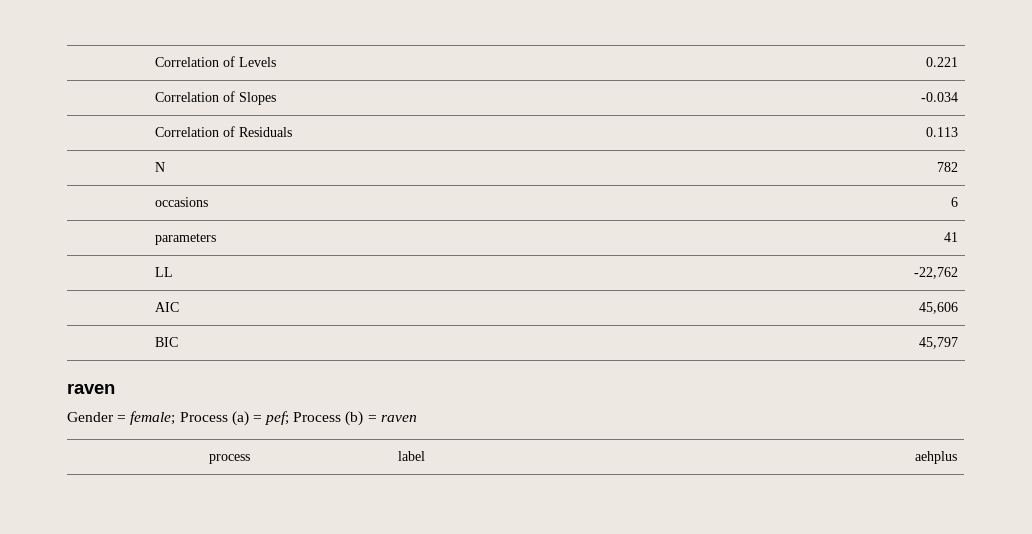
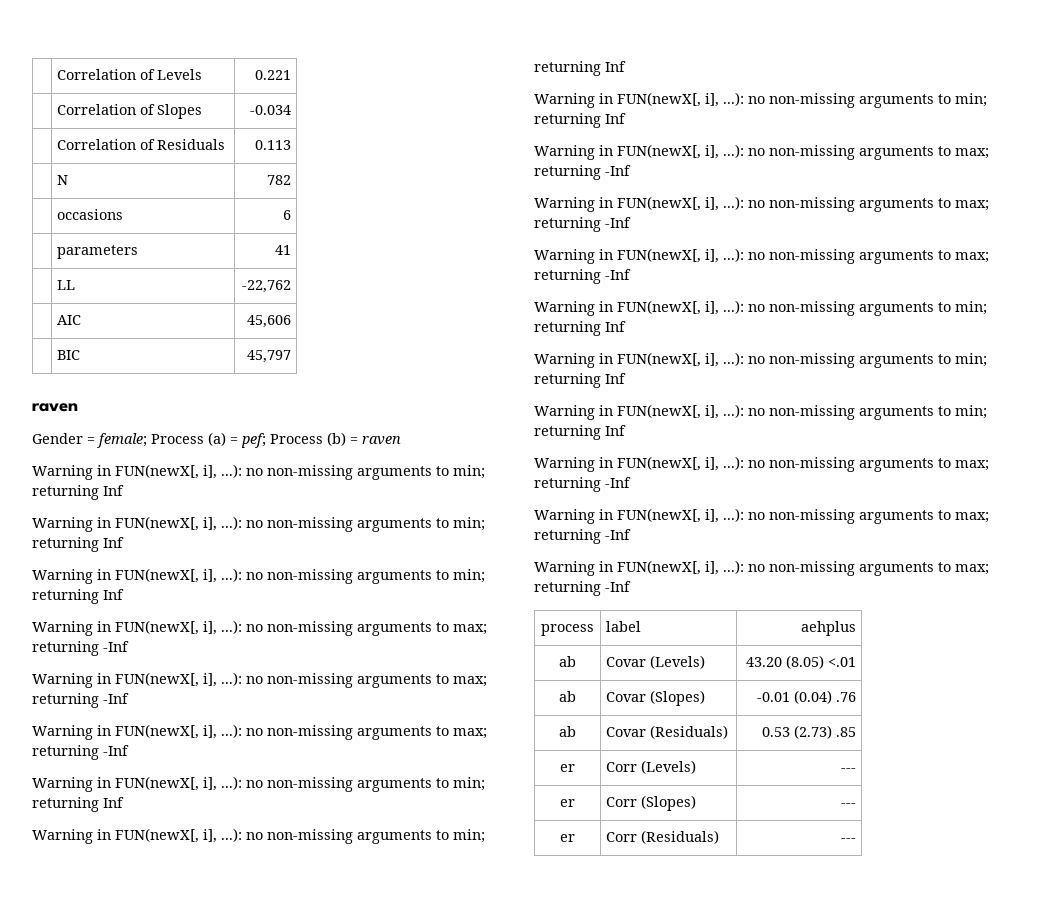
[209,454,250,464] [397,451,425,461] [915,451,958,464] // process | label | aehplus -> [32,464,485,480] [32,485,124,500] [32,516,485,532] [32,537,124,552] [32,568,485,584] [32,589,124,604] [32,620,487,636] [32,641,129,656] [32,672,487,688] [32,693,129,708] [32,724,487,740] [32,745,129,760] [32,776,485,792] [32,797,124,812] [32,828,485,844] [534,61,626,76] [534,92,987,108] [534,113,626,128] [534,144,989,160] [534,165,631,180] [534,196,989,212] [534,217,631,232] [534,248,989,264] [534,269,631,284] [534,300,987,316] [534,321,626,336] [534,352,987,368] [534,373,626,388] [534,404,987,420] [534,425,626,440] [534,456,989,472] [534,477,631,492] [534,508,989,524] [534,529,631,544] [534,560,989,576] [534,581,631,596] [541,624,594,636] [606,621,642,632] [800,621,856,636] [559,656,576,667] [606,655,706,669] [745,655,856,669] [559,691,576,702] [606,690,706,706] [756,690,856,704] [559,726,576,737] [606,725,729,739] [761,725,856,739] [560,764,575,772] [606,760,697,774] [840,768,856,772] [560,799,575,807] [606,795,697,811] [840,803,856,807] [560,834,575,842] [606,830,720,844] [840,838,856,842] // Warning in FUN(newX[, i], ...): no non-missing arguments to min; returning Inf // Warning in FUN(newX[, i], ...): no non-missing arguments to min; returning Inf // Warning in FUN(newX[, i], ...): no non-missing arguments to min; returning Inf // Warning in FUN(newX[, i], ...): no non-missing arguments to max; returning -Inf // Warning in FUN(newX[, i], ...): no non-missing arguments to max; returning -Inf // Warning in FUN(newX[, i], ...): no non-missing arguments to max; returning -Inf // Warning in FUN(newX[, i], ...): no non-missing arguments to min; returning Inf // Warning in FUN(newX[, i], ...): no non-missing arguments to min; returning Inf // Warning in FUN(newX[, i], ...): no non-missing arguments to min; returning Inf // Warning in FUN(newX[, i], ...): no non-missing arguments to max; returning -Inf // Warning in FUN(newX[, i], ...): no non-missing arguments to max; returning -Inf // Warning in FUN(newX[, i], ...): no non-missing arguments to max; returning -Inf // Warning in FUN(newX[, i], ...): no non-missing arguments to min; returning Inf // Warning in FUN(newX[, i], ...): no non-missing arguments to min; returning Inf // Warning in FUN(newX[, i], ...): no non-missing arguments to min; returning Inf // Warning in FUN(newX[, i], ...): no non-missing arguments to max; returning -Inf // Warning in FUN(newX[, i], ...): no non-missing arguments to max; returning -Inf // Warning in FUN(newX[, i], ...): no non-missing arguments to max; returning -Inf // process | label | aehplus // ab | Covar (Levels) | 43.20 (8.05) <.01 // ab | Covar (Slopes) | -0.01 (0.04) .76 // ab | Covar (Residuals) | 0.53 (2.73) .85 // er | Corr (Levels) | --- // er | Corr (Slopes) | --- // er | Corr (Residuals) | ---

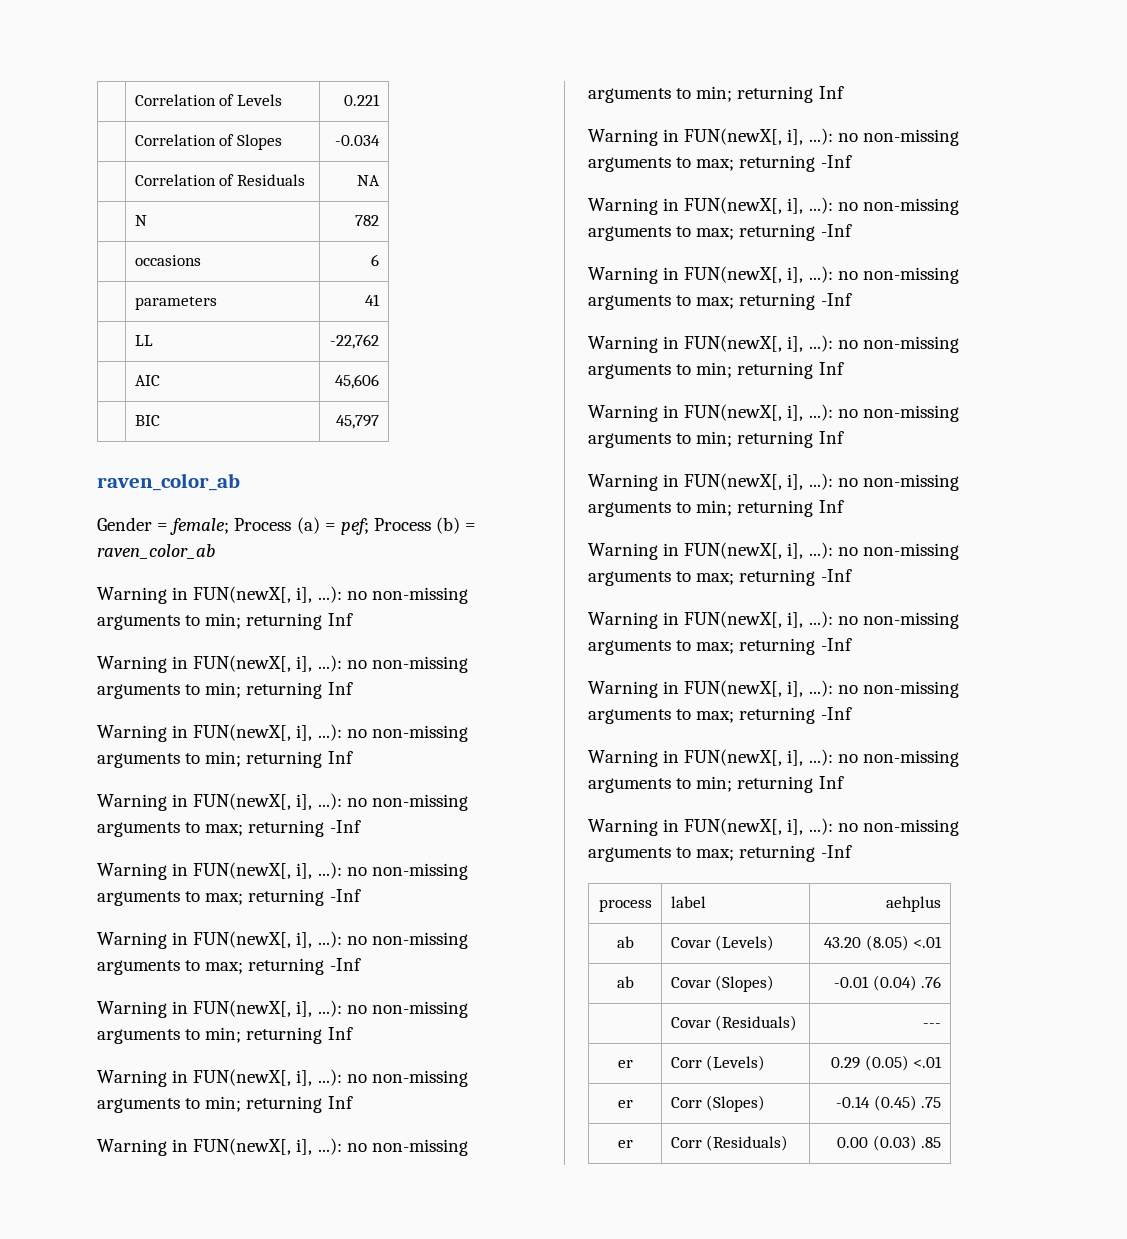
[254,140,291,150] 0.113 -> [357,175,381,186] NA
[32,403,78,412] raven -> [97,473,240,491] raven_color_ab
[362,436,401,445] raven -> [97,544,215,559] raven_color_ab
(631, 586) none -> [588,749,959,767] [588,776,844,793] [588,818,959,836] [588,845,852,862] // Warning in FUN(newX[, i], ...): no non-missing arguments to min; returning Inf // Warning in FUN(newX[, i], ...): no non-missing arguments to max; returning -Inf
[559,726,576,737] ab -> (942, 982) none
[761,725,856,739] 0.53 (2.73) .85 -> [923,1023,942,1028] ---
[840,768,856,772] --- -> [831,1055,943,1071] 0.29 (0.05) <.01
[840,803,856,807] --- -> [836,1095,942,1111] -0.14 (0.45) .75
[840,838,856,842] --- -> [837,1135,942,1151] 0.00 (0.03) .85

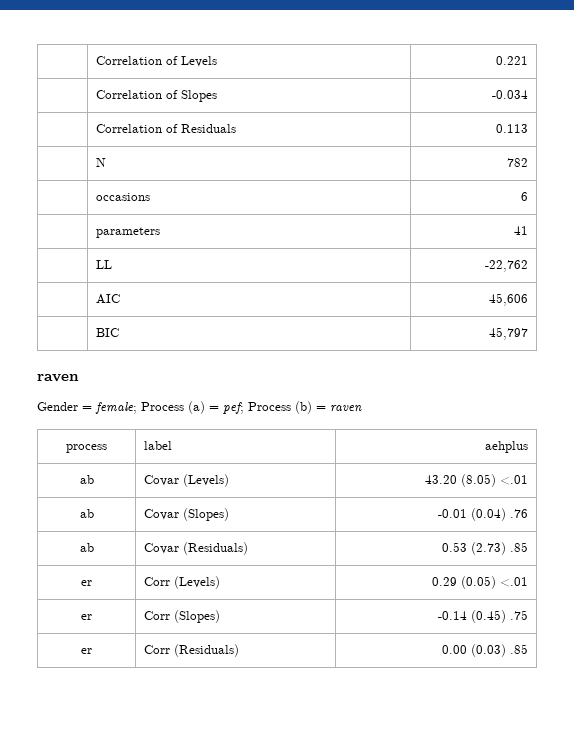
[357,175,381,186] NA -> [495,124,528,133] 0.113
[97,473,240,491] raven_color_ab -> [37,374,79,382] raven
[97,544,215,559] [97,586,468,604] [97,613,353,630] [97,655,468,673] [97,682,353,699] [97,724,468,742] [97,751,353,768] [97,793,468,811] [97,820,361,837] [97,862,468,880] [97,889,361,906] [97,931,468,949] [97,958,361,975] [97,1000,468,1018] [97,1027,353,1044] [97,1069,468,1087] [97,1096,353,1113] [97,1138,468,1156] [588,86,844,103] [588,128,959,146] [588,155,852,172] [588,197,959,215] [588,224,852,241] [588,266,959,284] [588,293,852,310] [588,335,959,353] [588,362,844,379] [588,404,959,422] [588,431,844,448] [588,473,959,491] [588,500,844,517] [588,542,959,560] [588,569,852,586] [588,611,959,629] [588,638,852,655] [588,680,959,698] [588,707,852,724] [588,749,959,767] [588,776,844,793] [588,818,959,836] [588,845,852,862] raven_color_ab // Warning in FUN(newX[, i], ...): no non-missing arguments to min; returning Inf // Warning in FUN(newX[, i], ...): no non-missing arguments to min; returning Inf // Warning in FUN(newX[, i], ...): no non-missing arguments to min; returning Inf // Warning in FUN(newX[, i], ...): no non-missing arguments to max; returning -Inf // Warning in FUN(newX[, i], ...): no non-missing arguments to max; returning -Inf // Warning in FUN(newX[, i], ...): no non-missing arguments to max; returning -Inf // Warning in FUN(newX[, i], ...): no non-missing arguments to min; returning Inf // Warning in FUN(newX[, i], ...): no non-missing arguments to min; returning Inf // Warning in FUN(newX[, i], ...): no non-missing arguments to min; returning Inf // Warning in FUN(newX[, i], ...): no non-missing arguments to max; returning -Inf // Warning in FUN(newX[, i], ...): no non-missing arguments to max; returning -Inf // Warning in FUN(newX[, i], ...): no non-missing arguments to max; returning -Inf // Warning in FUN(newX[, i], ...): no non-missing arguments to min; returning Inf // Warning in FUN(newX[, i], ...): no non-missing arguments to min; returning Inf // Warning in FUN(newX[, i], ...): no non-missing arguments to min; returning Inf // Warning in FUN(newX[, i], ...): no non-missing arguments to max; returning -Inf // Warning in FUN(newX[, i], ...): no non-missing arguments to max; returning -Inf // Warning in FUN(newX[, i], ...): no non-missing arguments to max; returning -Inf // Warning in FUN(newX[, i], ...): no non-missing arguments to min; returning Inf // Warning in FUN(newX[, i], ...): no non-missing arguments to max; returning -Inf -> [330,405,362,412] raven
(942, 982) none -> [79,543,94,552] ab
[923,1023,942,1028] --- -> [441,542,528,555] 0.53 (2.73) .85

